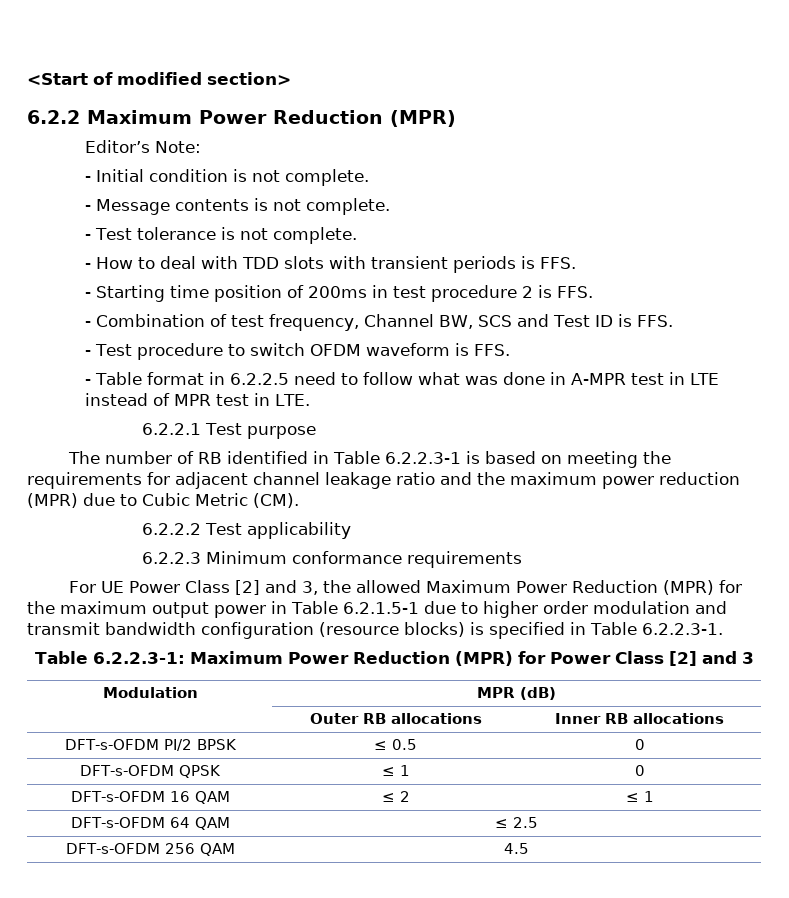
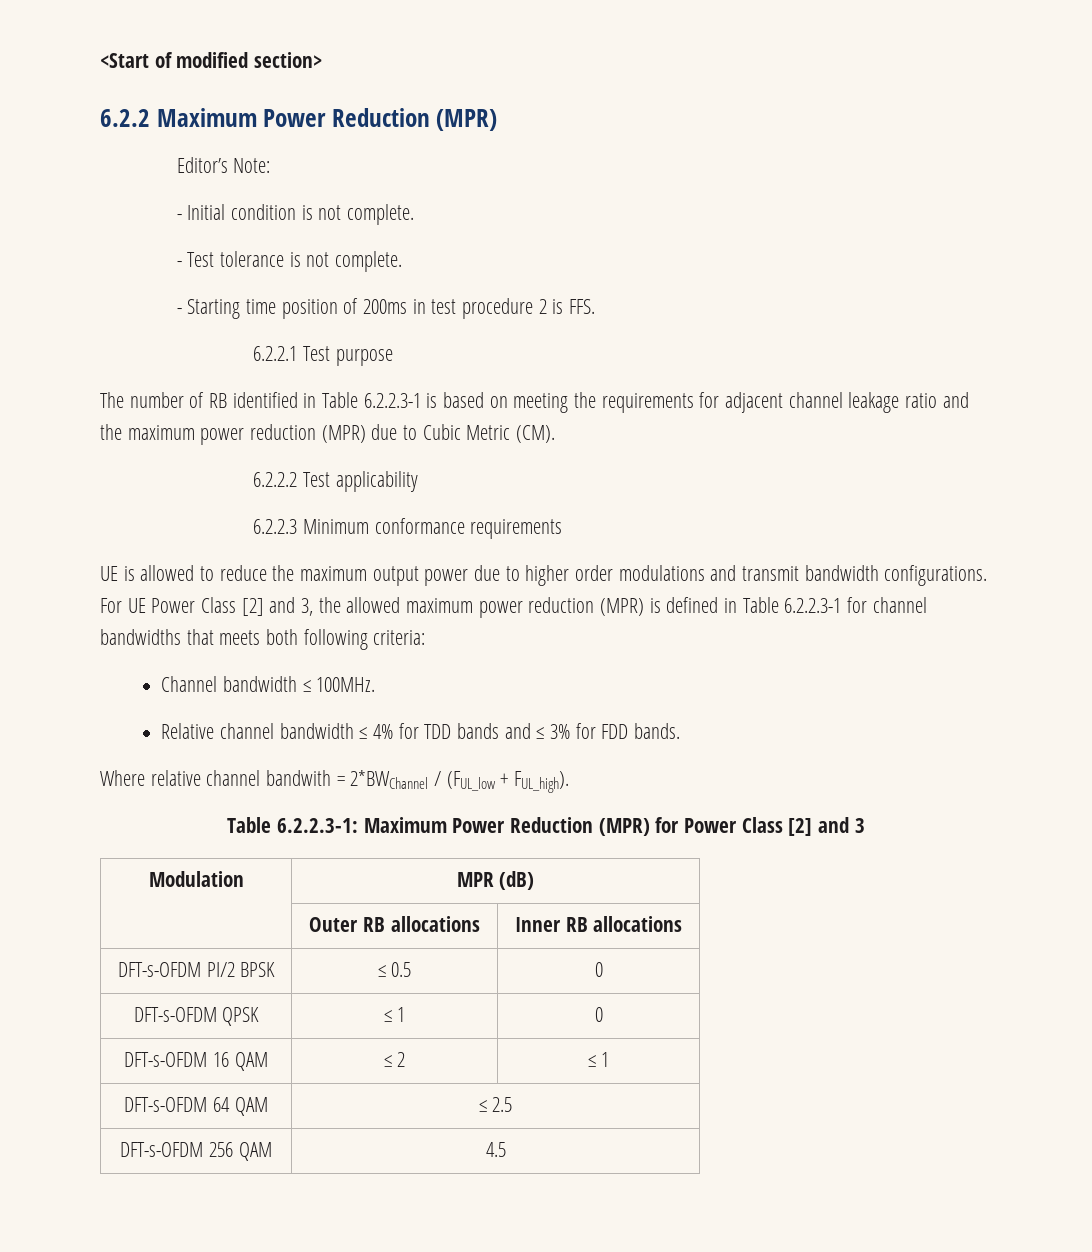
[84,198,390,215] // - Message contents is not complete. -> (414, 214) none
[84,256,576,273] // - How to deal with TDD slots with transient periods is FFS. -> (402, 261) none
[84,314,673,331] [84,343,510,360] [84,372,720,385] [84,393,310,406] // - Combination of test frequency, Channel BW, SCS and Test ID is FFS. // - Test procedure to switch OFDM waveform is FFS. // - Table format in 6.2.2.5 need to follow what was done in A-MPR test in LTE instead of MPR test in LTE. -> (595, 306) none
(523, 559) none -> [100,565,988,586] UE is allowed to reduce the maximum output power due to higher order modulations and transmit bandwidth configurations.
[426,580,743,595] [27,601,727,618] [27,622,723,639] Maximum Power Reduction (MPR) for the maximum output power in Table 6.2.1.5-1 due to higher order modulation and transmit bandwidth configuration (resource blocks) is specified in Table 6.2.2.3-1. -> [406,597,927,618] [100,629,426,650] [161,676,376,692] [161,723,681,739] [100,770,570,793] maximum power reduction (MPR) is defined in Table 6.2.2.3-1 for channel bandwidths that meets both following criteria: // Channel bandwidth ≤ 100MHz. // Relative channel bandwidth ≤ 4% for TDD bands and ≤ 3% for FDD bands. // Where relative channel bandwith = 2*BWChannel / (FUL_low + FUL_high).

